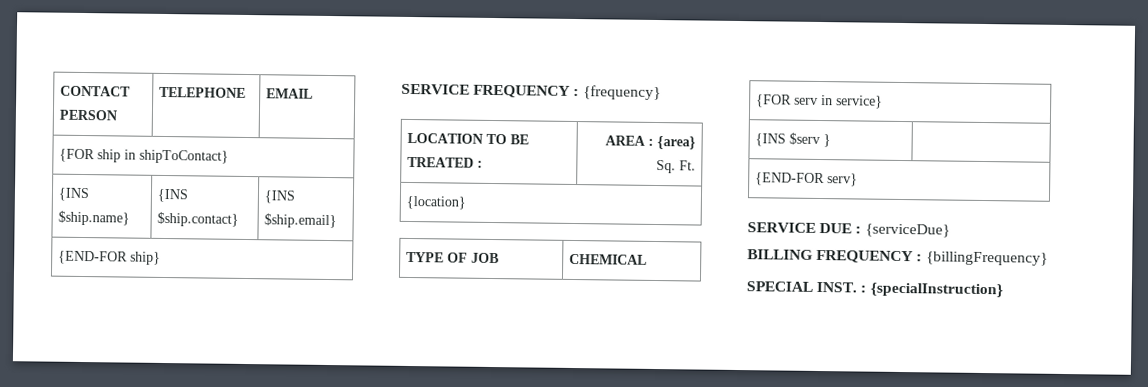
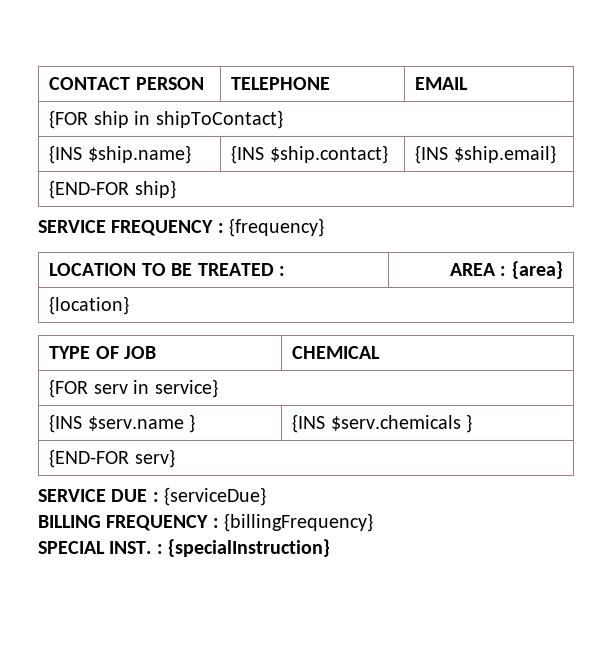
[656,160,697,174] Sq. Ft. -> (563, 270) none
[788,132,820,145] $serv -> [87,416,184,431] $serv.name
(831, 141) none -> [292,414,473,433] {INS $serv.chemicals }

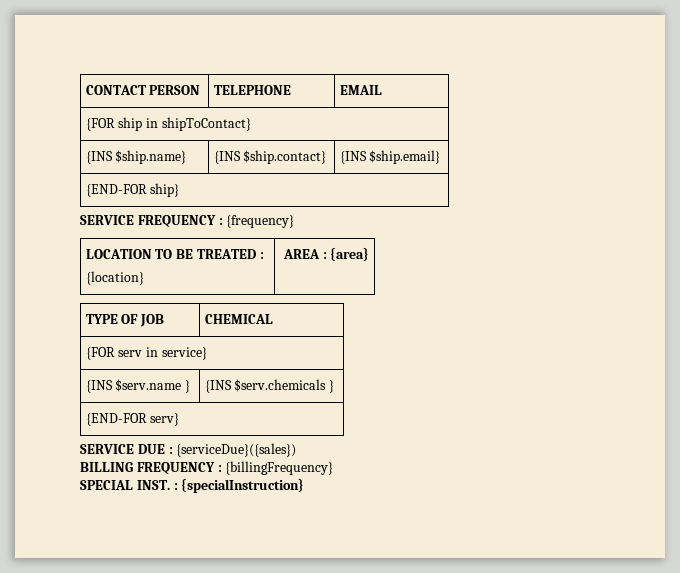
(286, 271) none -> [85,271,144,285] // {location}
[49,296,130,315] // {location} -> (370, 254) none
[164,487,267,506] {serviceDue} -> [176,443,297,457] {serviceDue}({sales})

